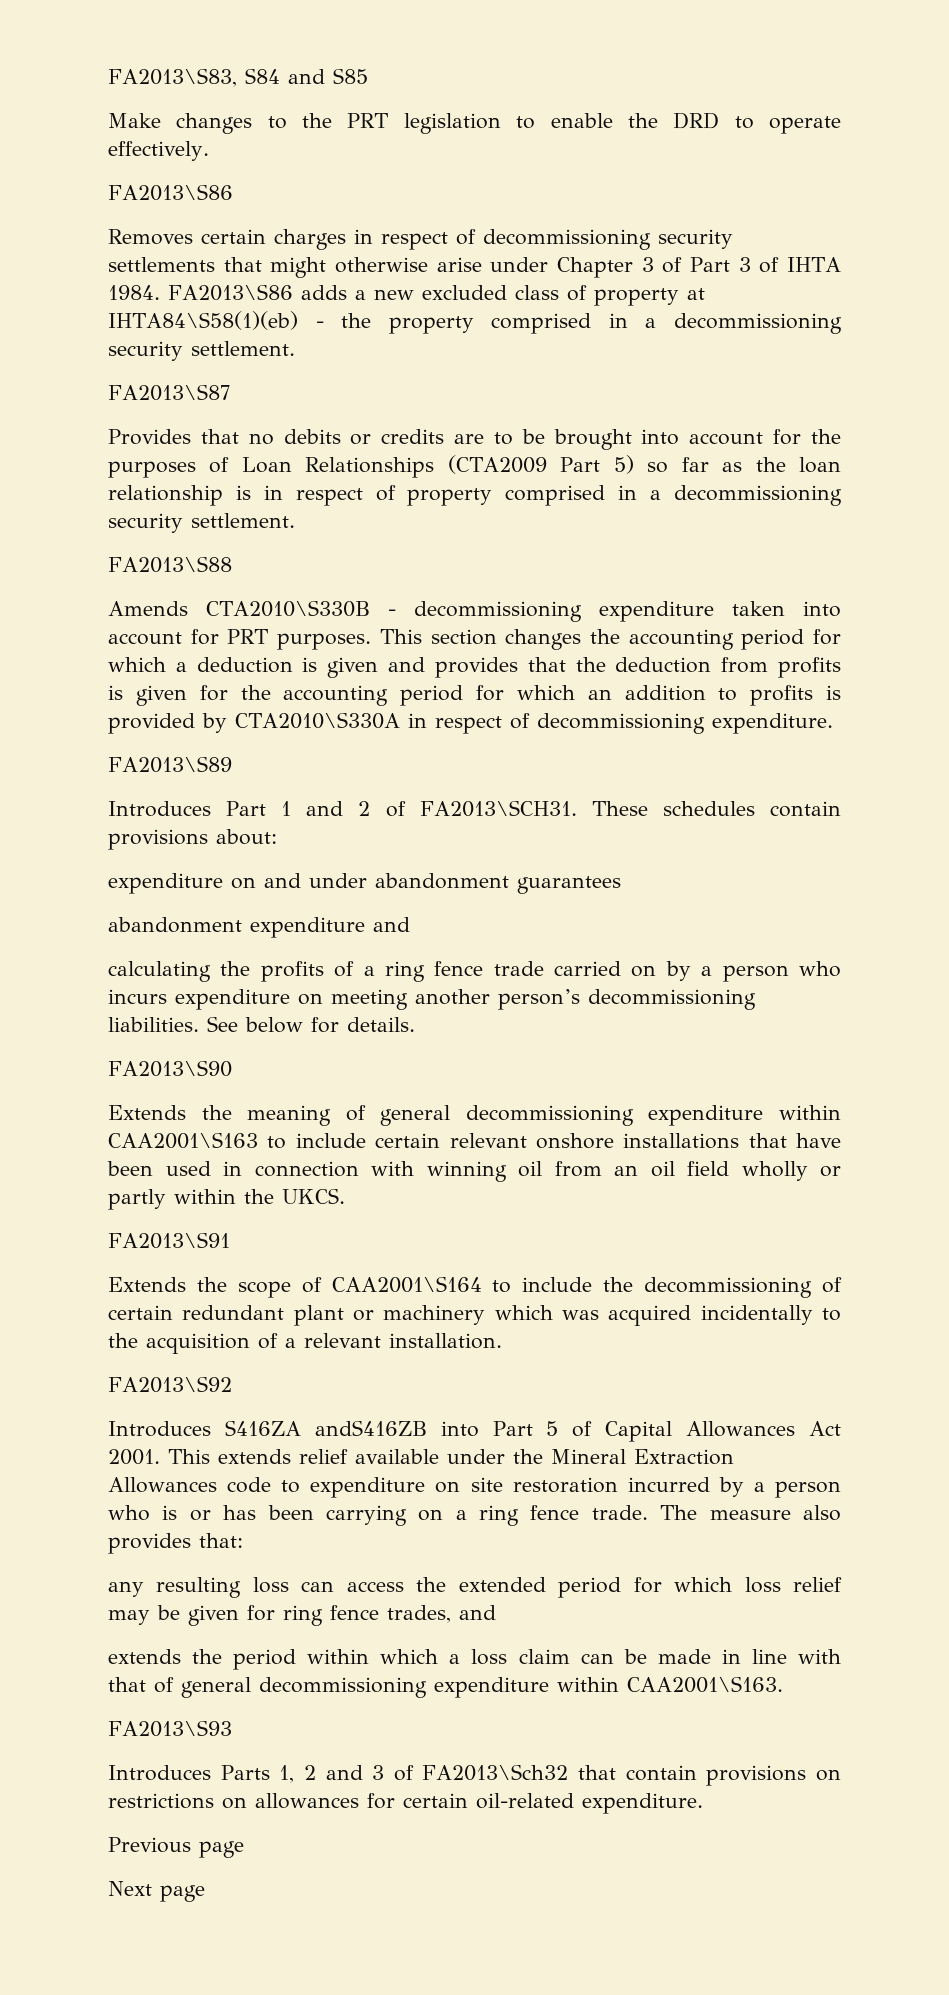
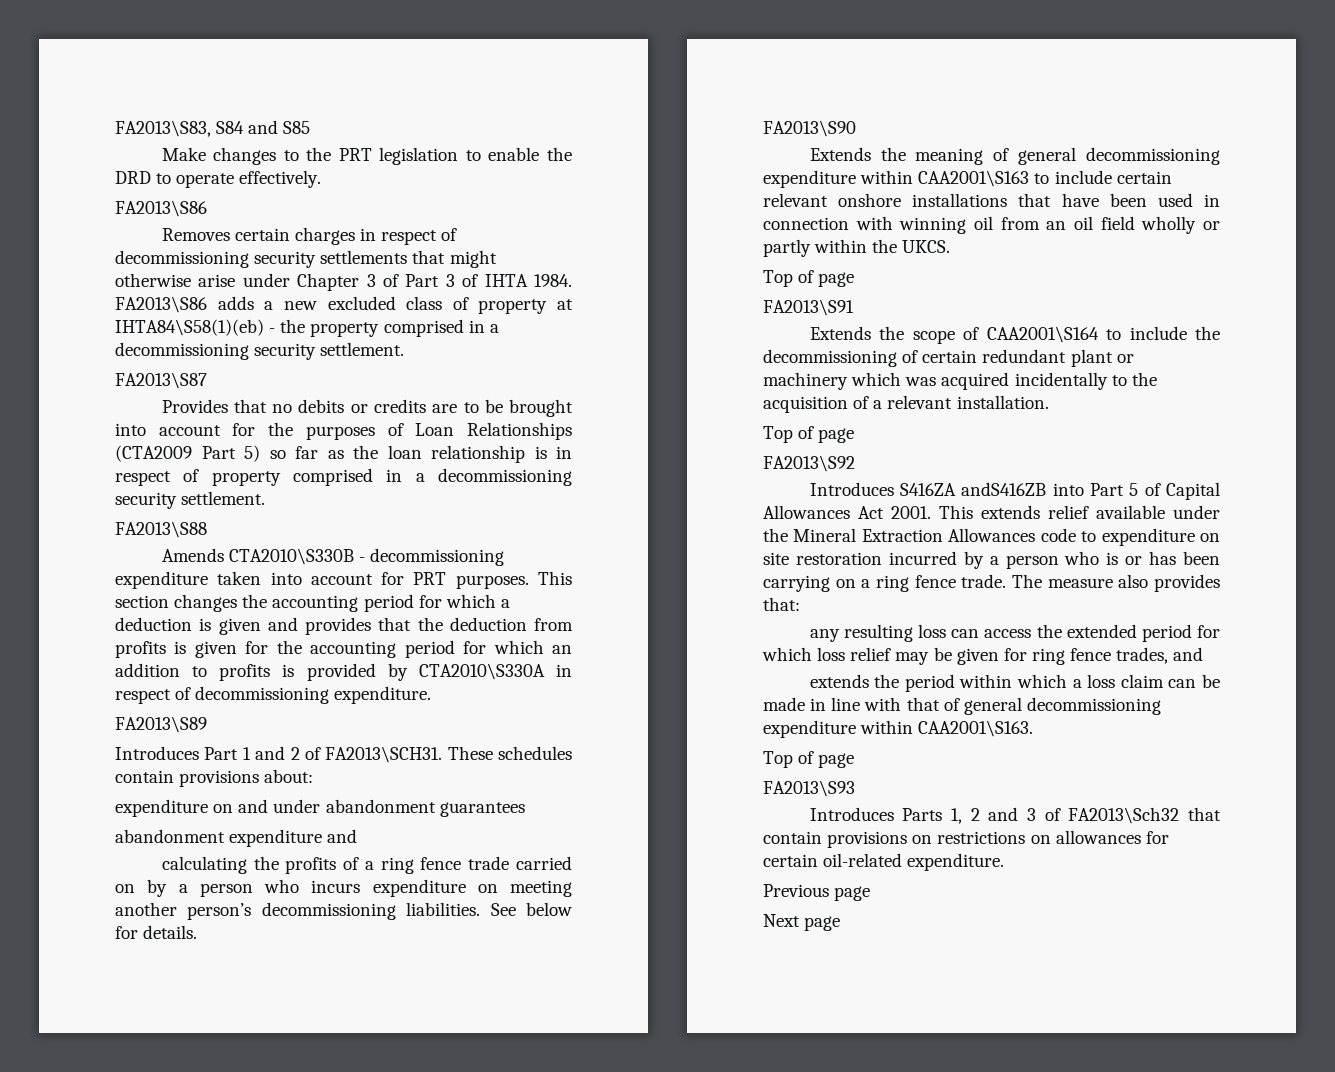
(345, 1196) none -> [763,270,855,287] // Top of page
(502, 1341) none -> [763,426,855,443] // Top of page
(783, 1684) none -> [763,751,855,768] // Top of page

